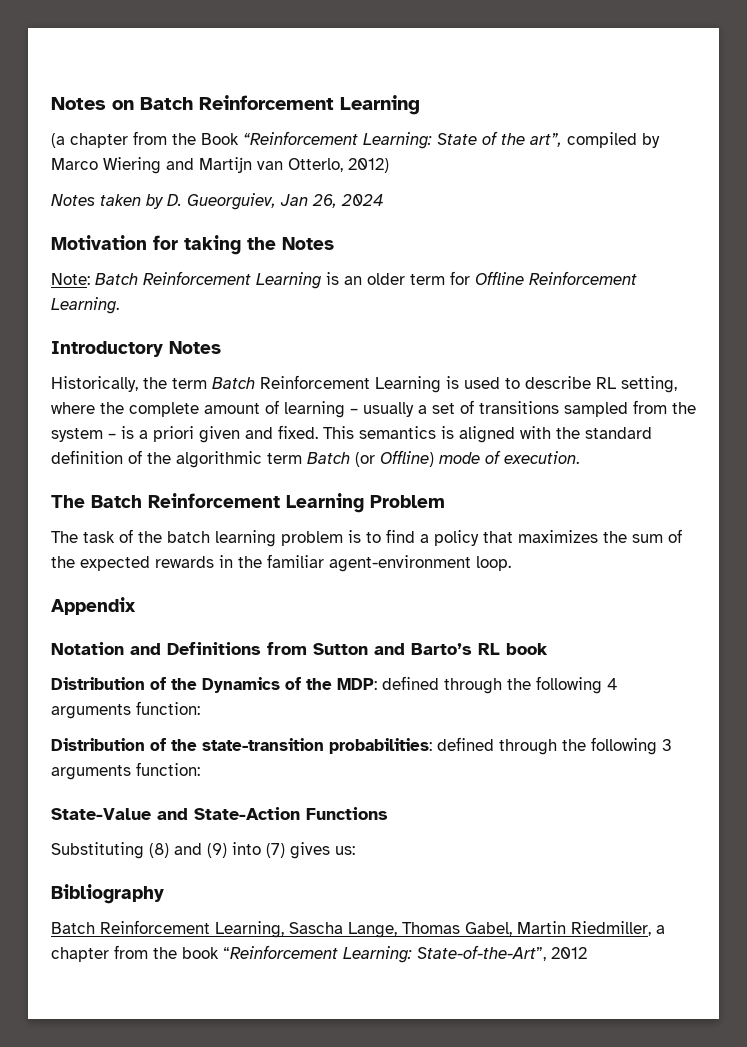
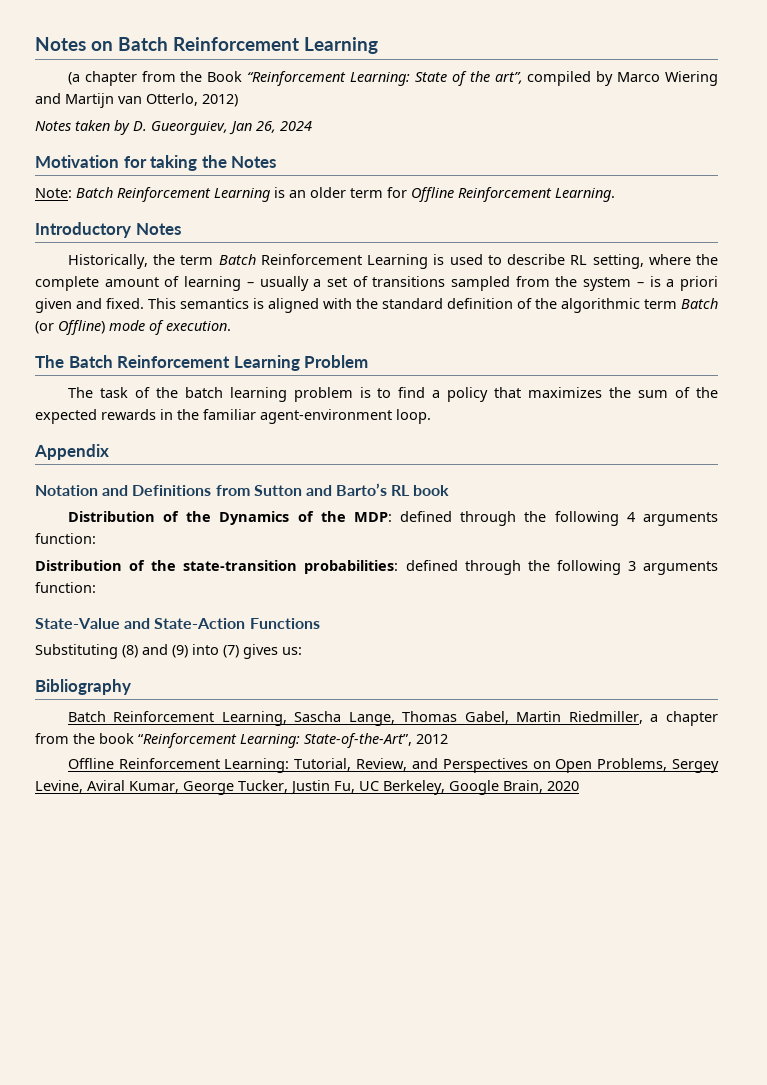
(587, 953) none -> [67,758,720,773] [35,780,579,795] // Offline Reinforcement Learning: Tutorial, Review, and Perspectives on Open Problems, Sergey Levine, Aviral Kumar, George Tucker, Justin Fu, UC Berkeley, Google Brain, 2020

